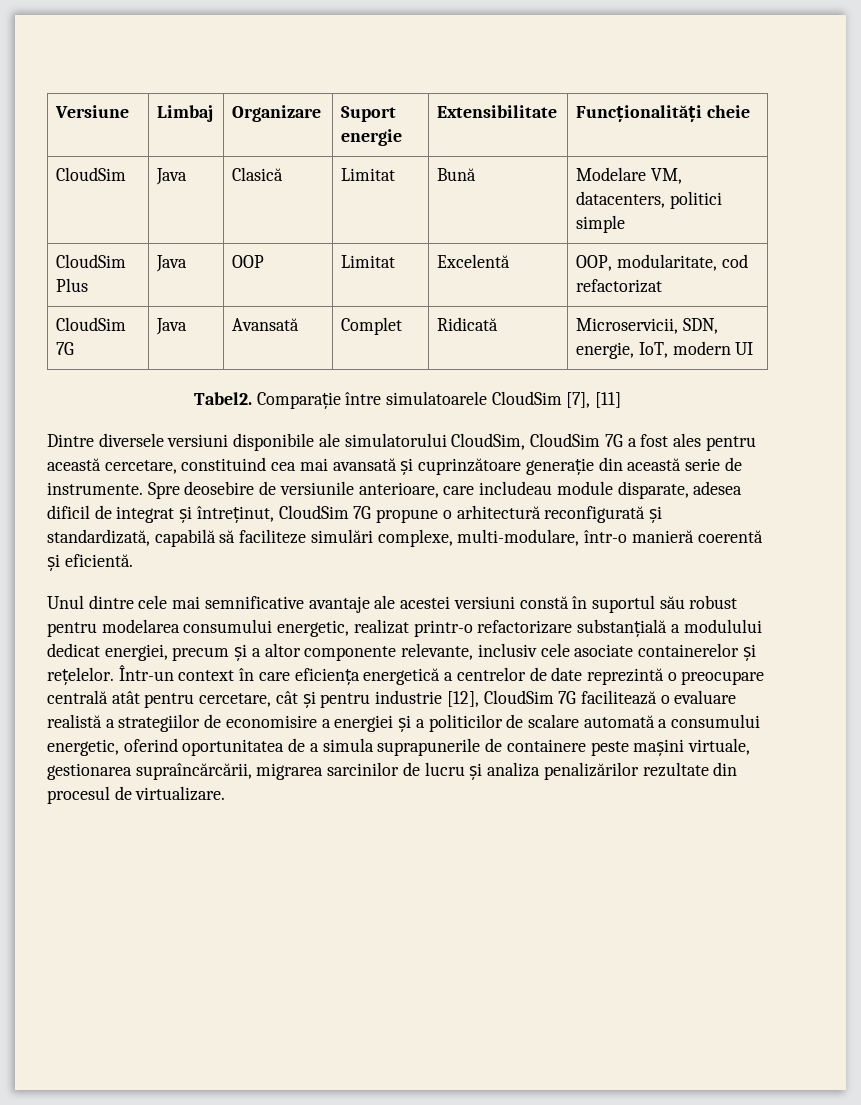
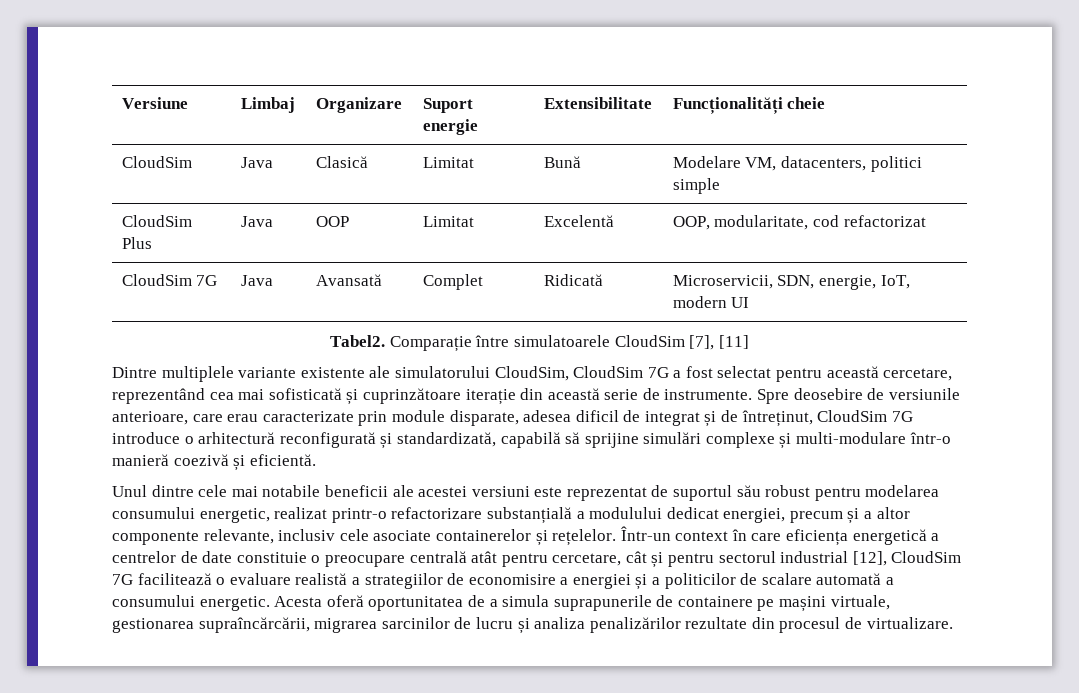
[98,433,315,451] diversele versiuni disponibile -> [161,366,365,382] multiplele variante existente
[672,433,701,447] ales -> [717,366,772,378] selectat
[181,457,267,471] constituind -> [112,388,205,404] reprezentând
[332,458,397,471] avansată -> [268,388,342,400] sofisticată
[525,458,594,475] generație -> [465,389,516,405] iterație
[479,481,553,495] includeau -> [227,411,388,426] erau caracterizate prin
(193, 514) none -> [721,410,739,422] de
[376,509,439,523] propune -> [112,432,180,444] introduce
[239,529,580,547] faciliteze simulări complexe, multi-modulare, -> [584,432,907,449] sprijine simulări complexe și multi-modulare
[697,530,763,543] coerentă -> [173,454,229,466] coezivă
[204,596,370,613] semnificative avantaje -> [262,485,388,497] notabile beneficii
[519,596,588,609] constă în -> [534,485,669,501] este reprezentat de
[586,668,664,685] reprezintă -> [236,552,307,563] constituie
[375,690,443,704] industrie -> [718,551,849,563] sectorul industrial
[47,738,178,756] energetic, oferind -> [199,595,364,611] energetic. Acesta oferă
[590,741,629,756] peste -> [757,599,775,611] pe

